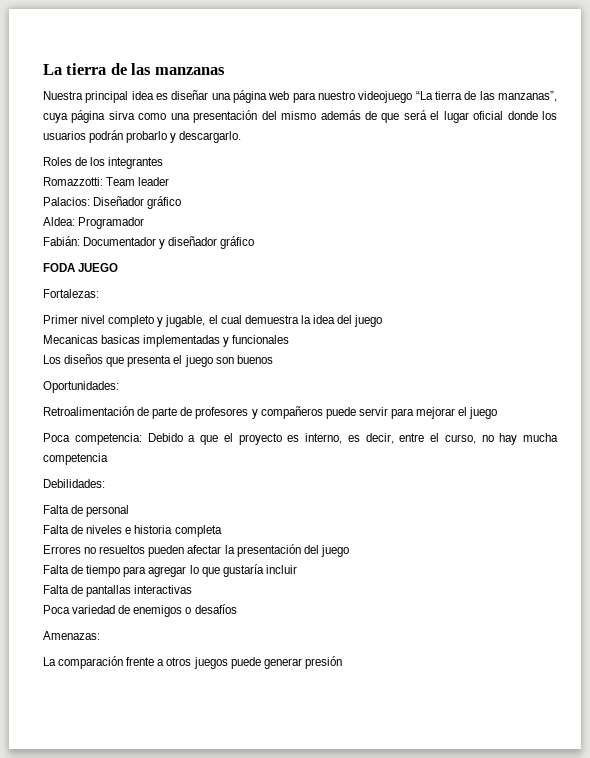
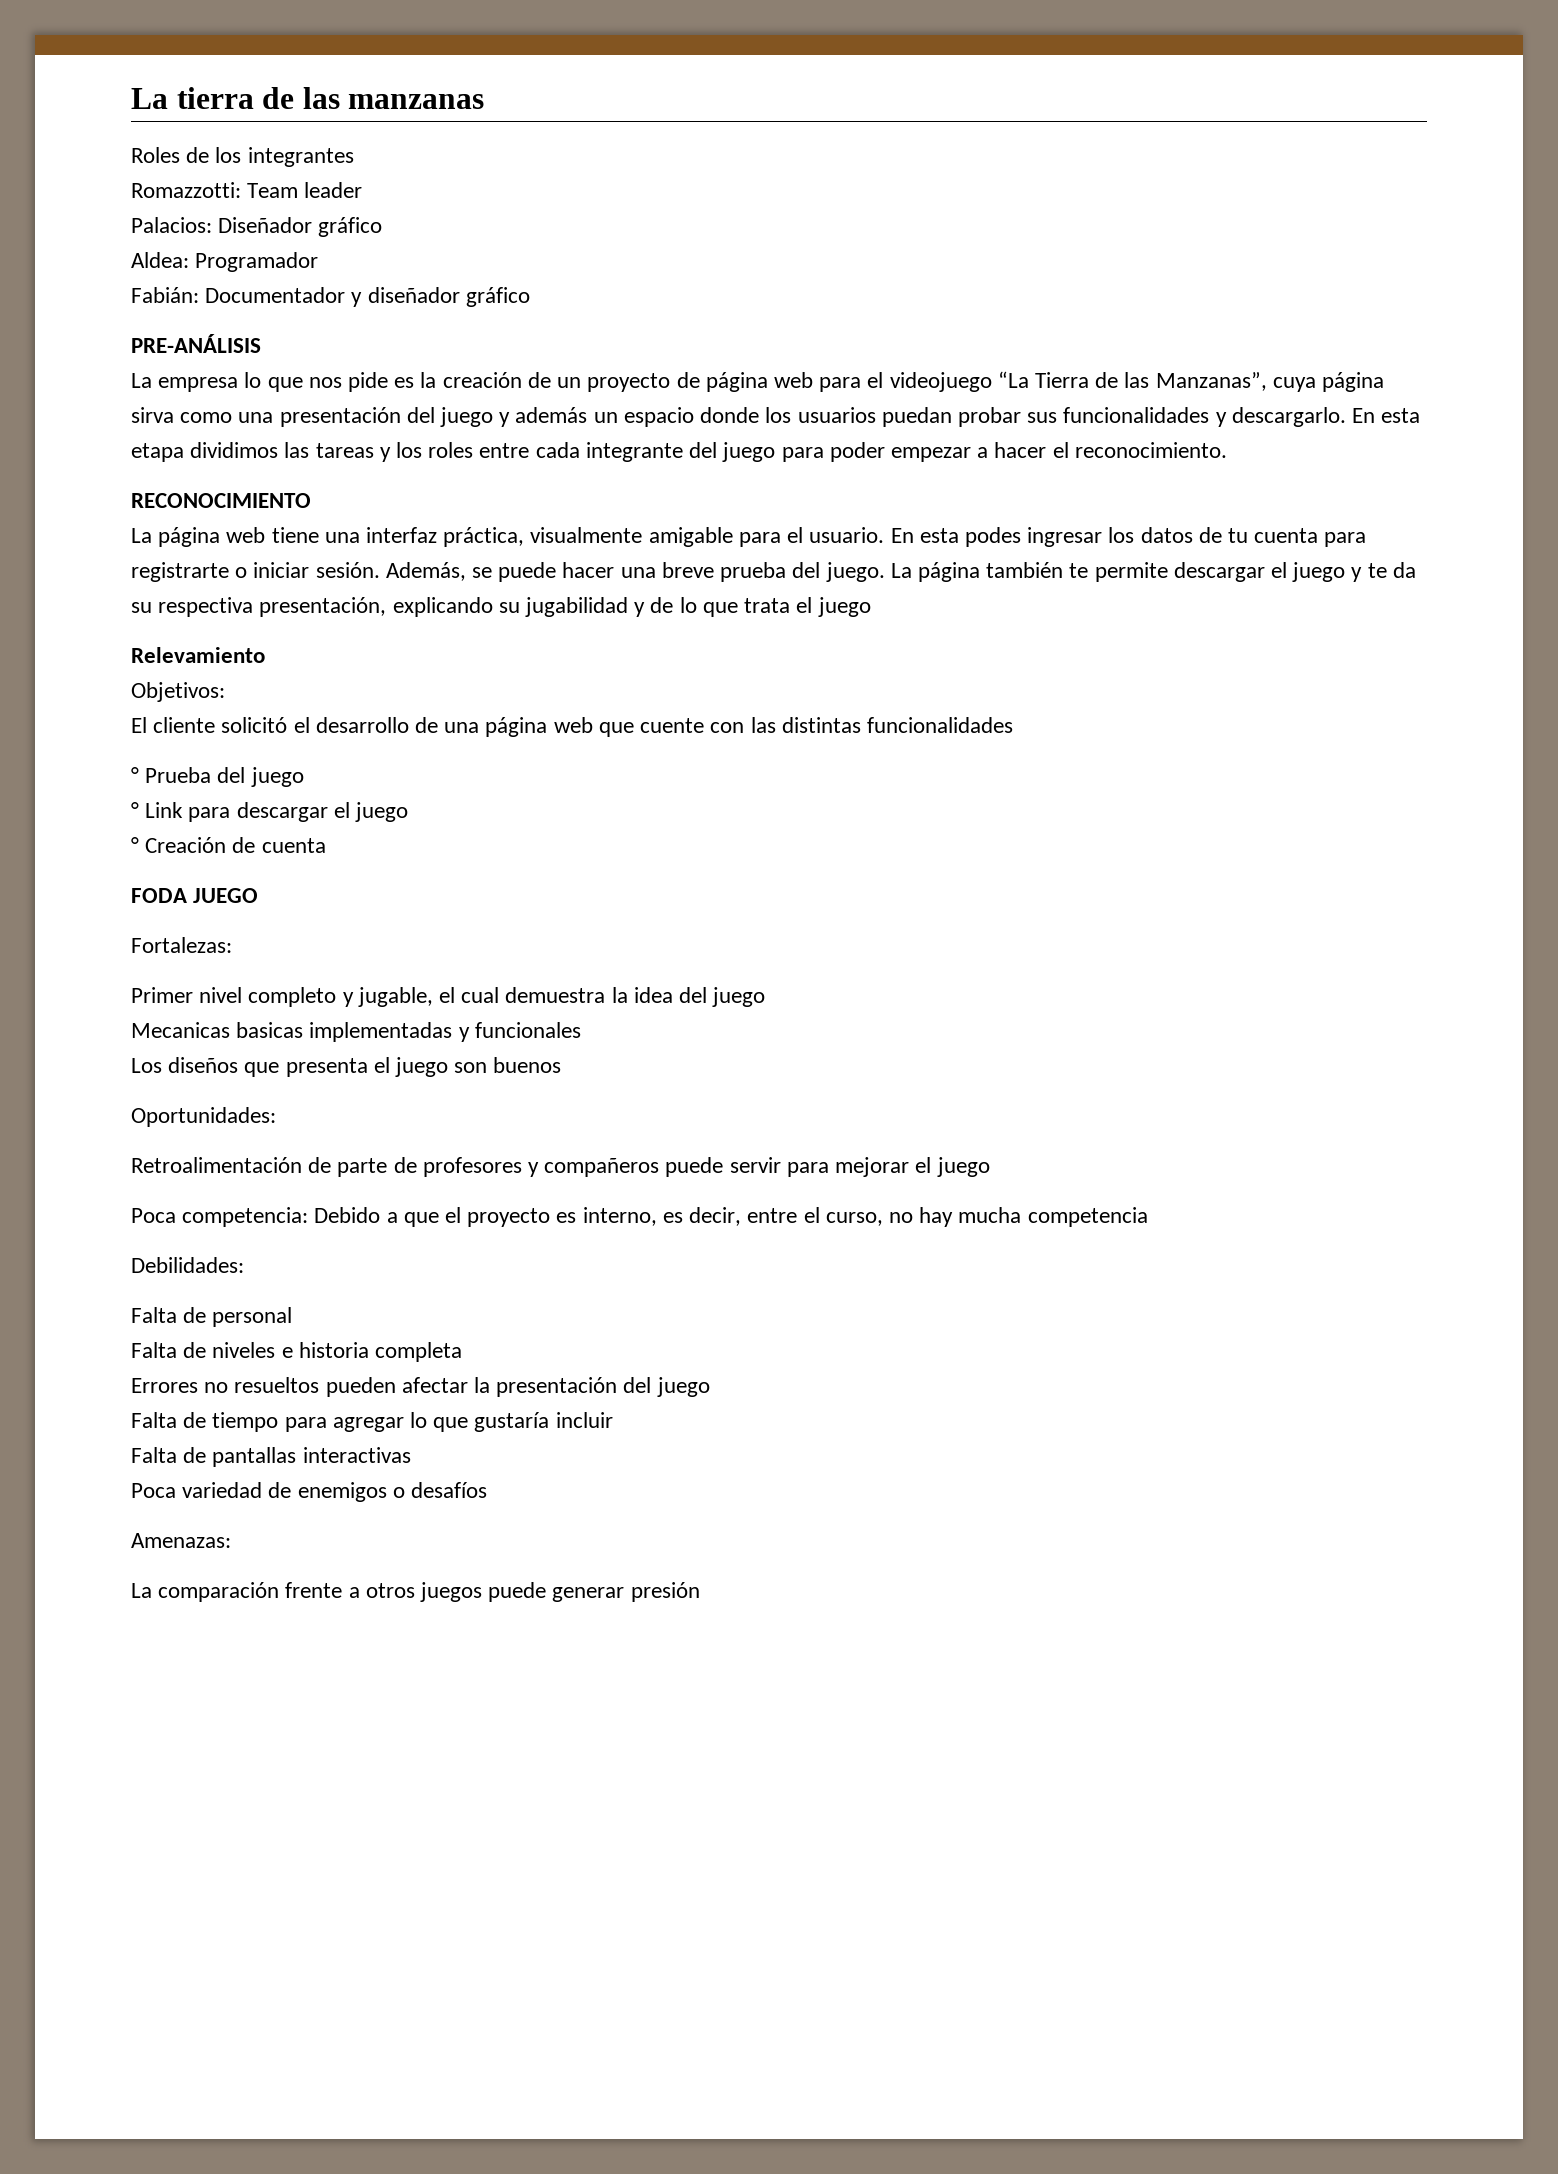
[43,90,557,103] [43,110,557,123] [43,130,242,143] // Nuestra principal idea es diseñar una página web para nuestro videojuego “La tierra de las manzanas”, cuya página sirva como una presentación del mismo además de que será el lugar oficial donde los usuarios podrán probarlo y descargarlo. -> (485, 101) none
(255, 242) none -> [131,334,261,353] [131,371,1385,392] [131,407,1421,427] [131,442,1227,462] [131,493,311,508] [131,527,1367,547] [131,562,1416,582] [131,597,871,617] [131,647,265,663] [131,682,225,702] [131,717,1013,737] [131,767,304,787] [131,802,409,822] [131,837,326,853] // PRE-ANÁLISIS // La empresa lo que nos pide es la creación de un proyecto de página web para el videojuego “La Tierra de las Manzanas”, cuya página sirva como una presentación del juego y además un espacio donde los usuarios puedan probar sus funcionalidades y descargarlo. En esta etapa dividimos las tareas y los roles entre cada integrante del juego para poder empezar a hacer el reconocimiento. // RECONOCIMIENTO // La página web tiene una interfaz práctica, visualmente amigable para el usuario. En esta podes ingresar los datos de tu cuenta para registrarte o iniciar sesión. Además, se puede hacer una breve prueba del juego. La página también te permite descargar el juego y te da su respectiva presentación, explicando su jugabilidad y de lo que trata el juego // Relevamiento // Objetivos: // El cliente solicitó el desarrollo de una página web que cuente con las distintas funcionalidades // ° Prueba del juego // ° Link para descargar el juego // ° Creación de cuenta

